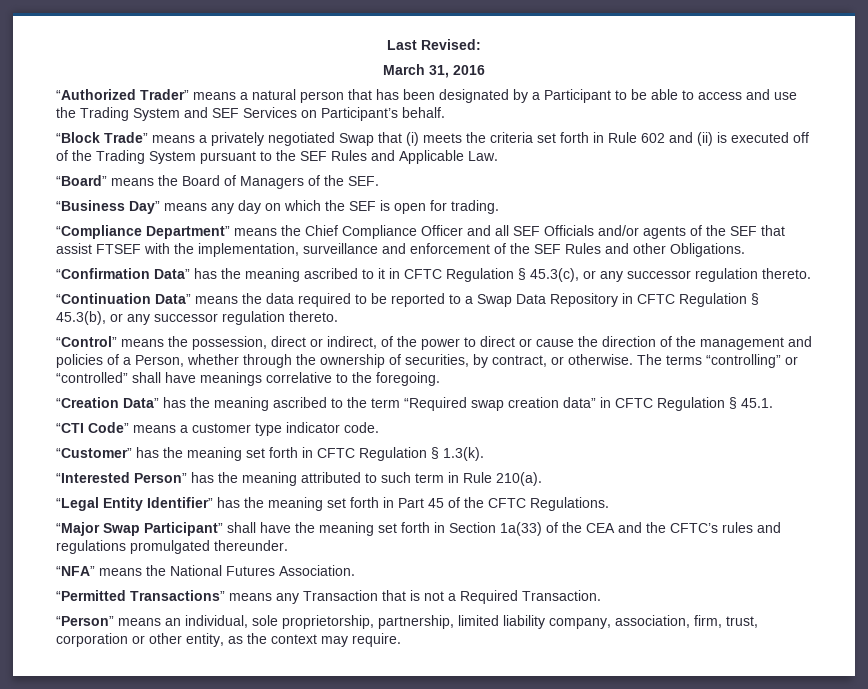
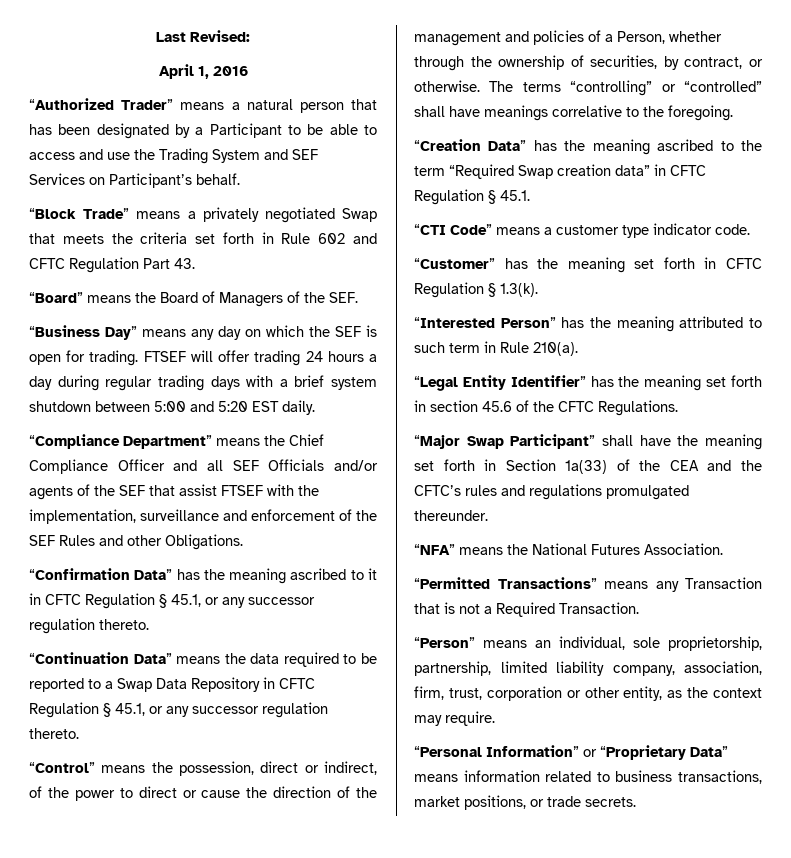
[383,64,449,78] March 31, -> [158,64,209,79] April 1,
[406,132,419,146] (i) -> (55, 238) none
[697,132,809,146] [56,150,498,164] (ii) is executed off of the Trading System pursuant to the SEF Rules and Applicable Law. -> [29,257,195,273] CFTC Regulation Part 43.
(499, 207) none -> [143,350,378,366] [29,375,377,391] [29,400,315,415] FTSEF will offer trading 24 hours a day during regular trading days with a brief system shutdown between 5:00 and 5:20 EST daily.
[530,268,579,282] 45.3(c), -> [171,594,201,607] 45.1,
[56,311,106,325] 45.3(b), -> [115,703,145,716] 45.1,
[471,400,504,411] swap -> [518,165,553,179] Swap
[398,498,444,508] Part 45 -> [430,400,512,412] section 45.6
(401, 640) none -> [414,745,728,760] [414,770,762,784] [414,795,636,810] // “Personal Information” or “Proprietary Data” means information related to business transactions, market positions, or trade secrets.

